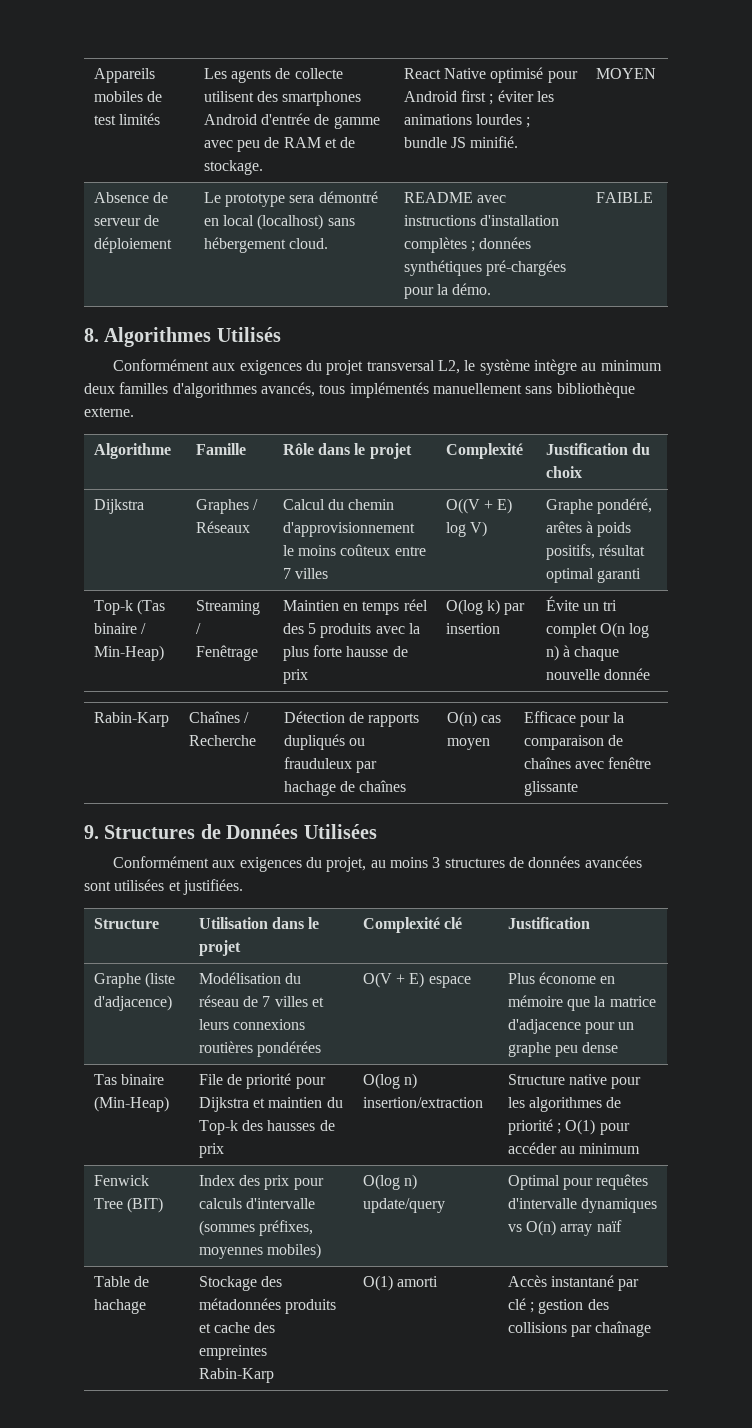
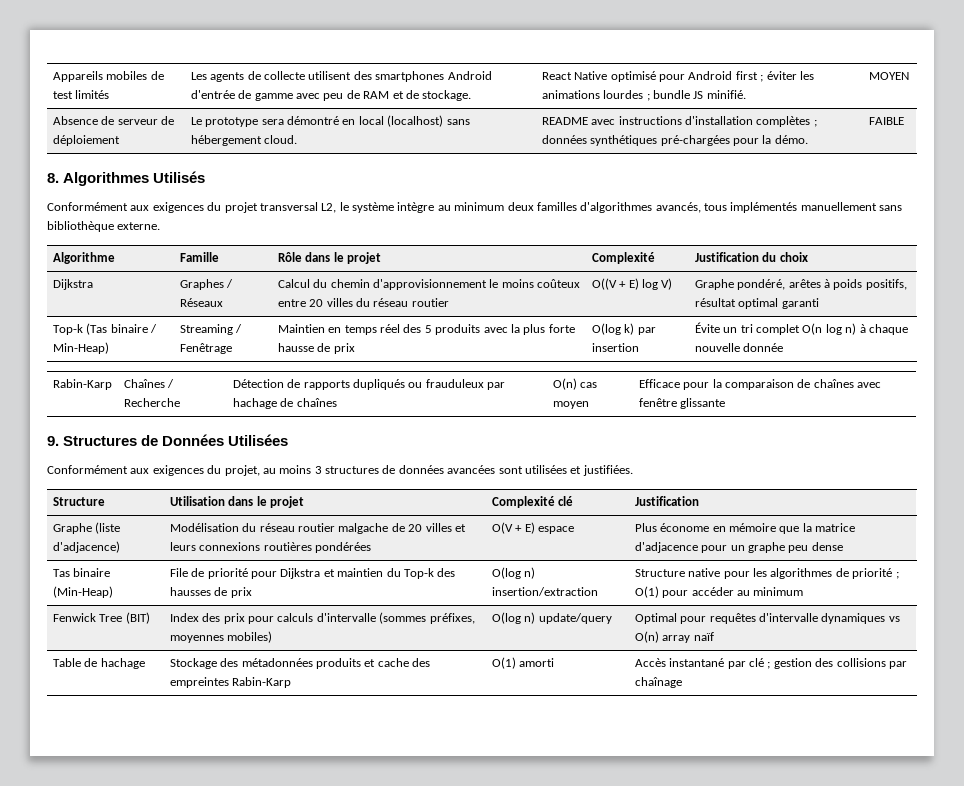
[282,568,329,579] 7 villes -> [309,298,449,307] 20 villes du réseau routier
[243,996,271,1007] de 7 -> [298,523,423,534] routier malgache de 20

